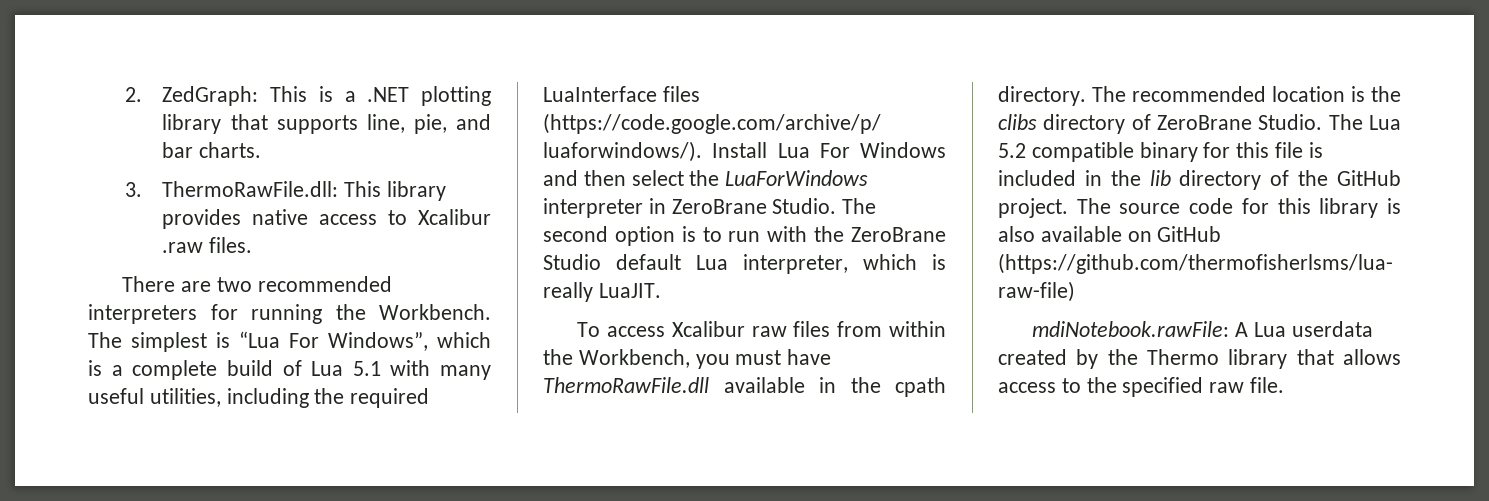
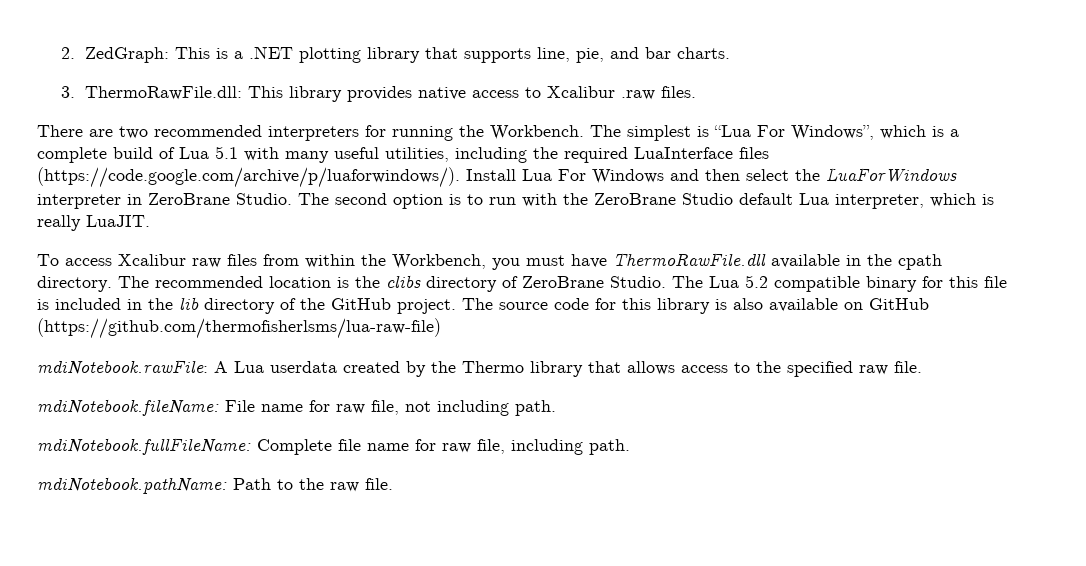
(1285, 385) none -> [37,399,556,416] [37,438,630,455] [37,477,393,494] // mdiNotebook.fileName: File name for raw file, not including path. // mdiNotebook.fullFileName: Complete file name for raw file, including path. // mdiNotebook.pathName: Path to the raw file.

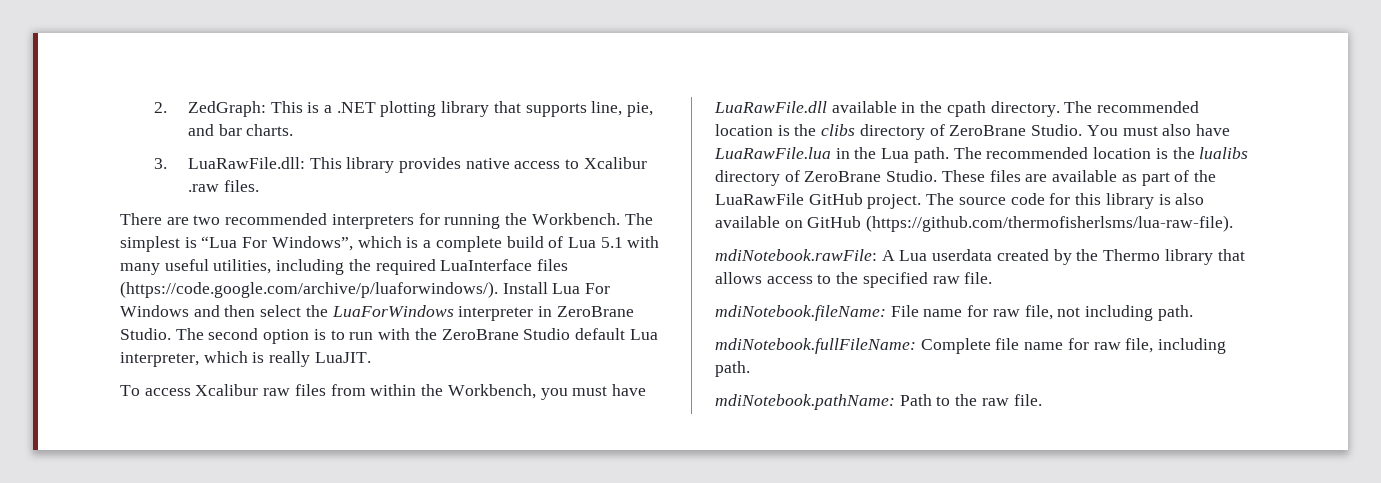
[84,86,242,100] ThermoRawFile.dll: -> [187,157,305,169] LuaRawFile.dll:
[613,253,766,266] ThermoRawFile.dll -> [714,101,827,113] LuaRawFile.dll
[672,275,1007,292] [37,297,325,314] The Lua 5.2 compatible binary for this file is included in the lib directory of the -> [1086,124,1230,136] [714,147,1249,163] [715,170,1216,186] [715,193,804,205] You must also have LuaRawFile.lua in the Lua path. The recommended location is the lualibs directory of ZeroBrane Studio. These files are available as part of the LuaRawFile
[37,318,441,339] (https://github.com/thermofisherlsms/lua-raw-file) -> [866,215,1234,232] (https://github.com/thermofisherlsms/lua-raw-file).

